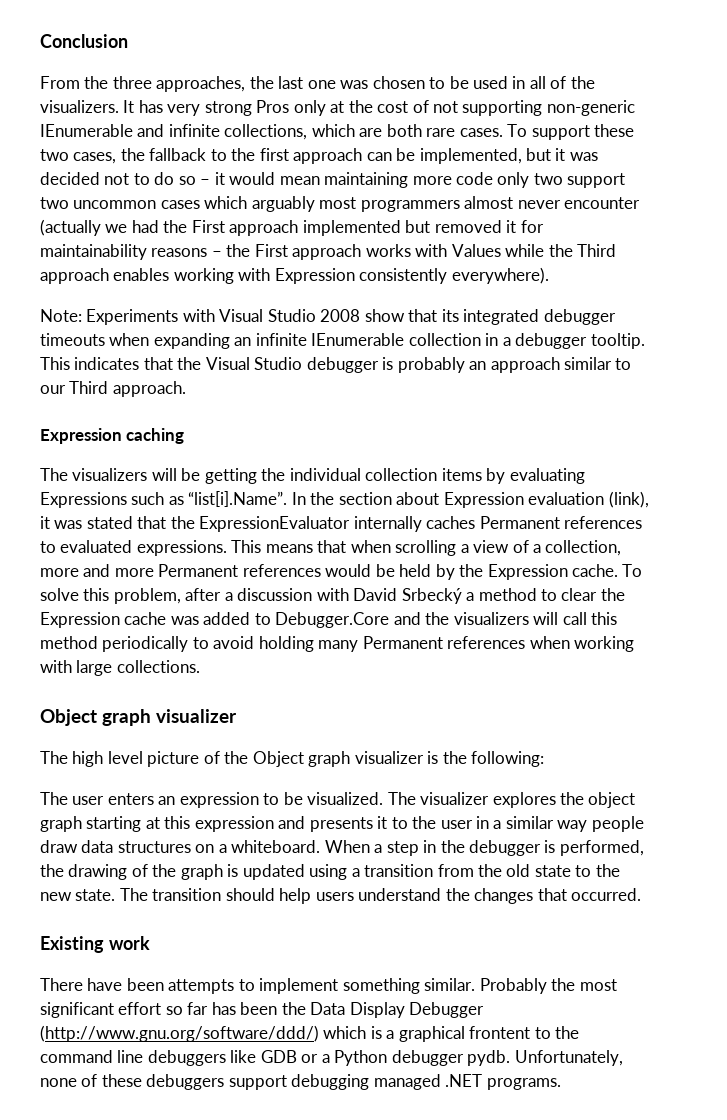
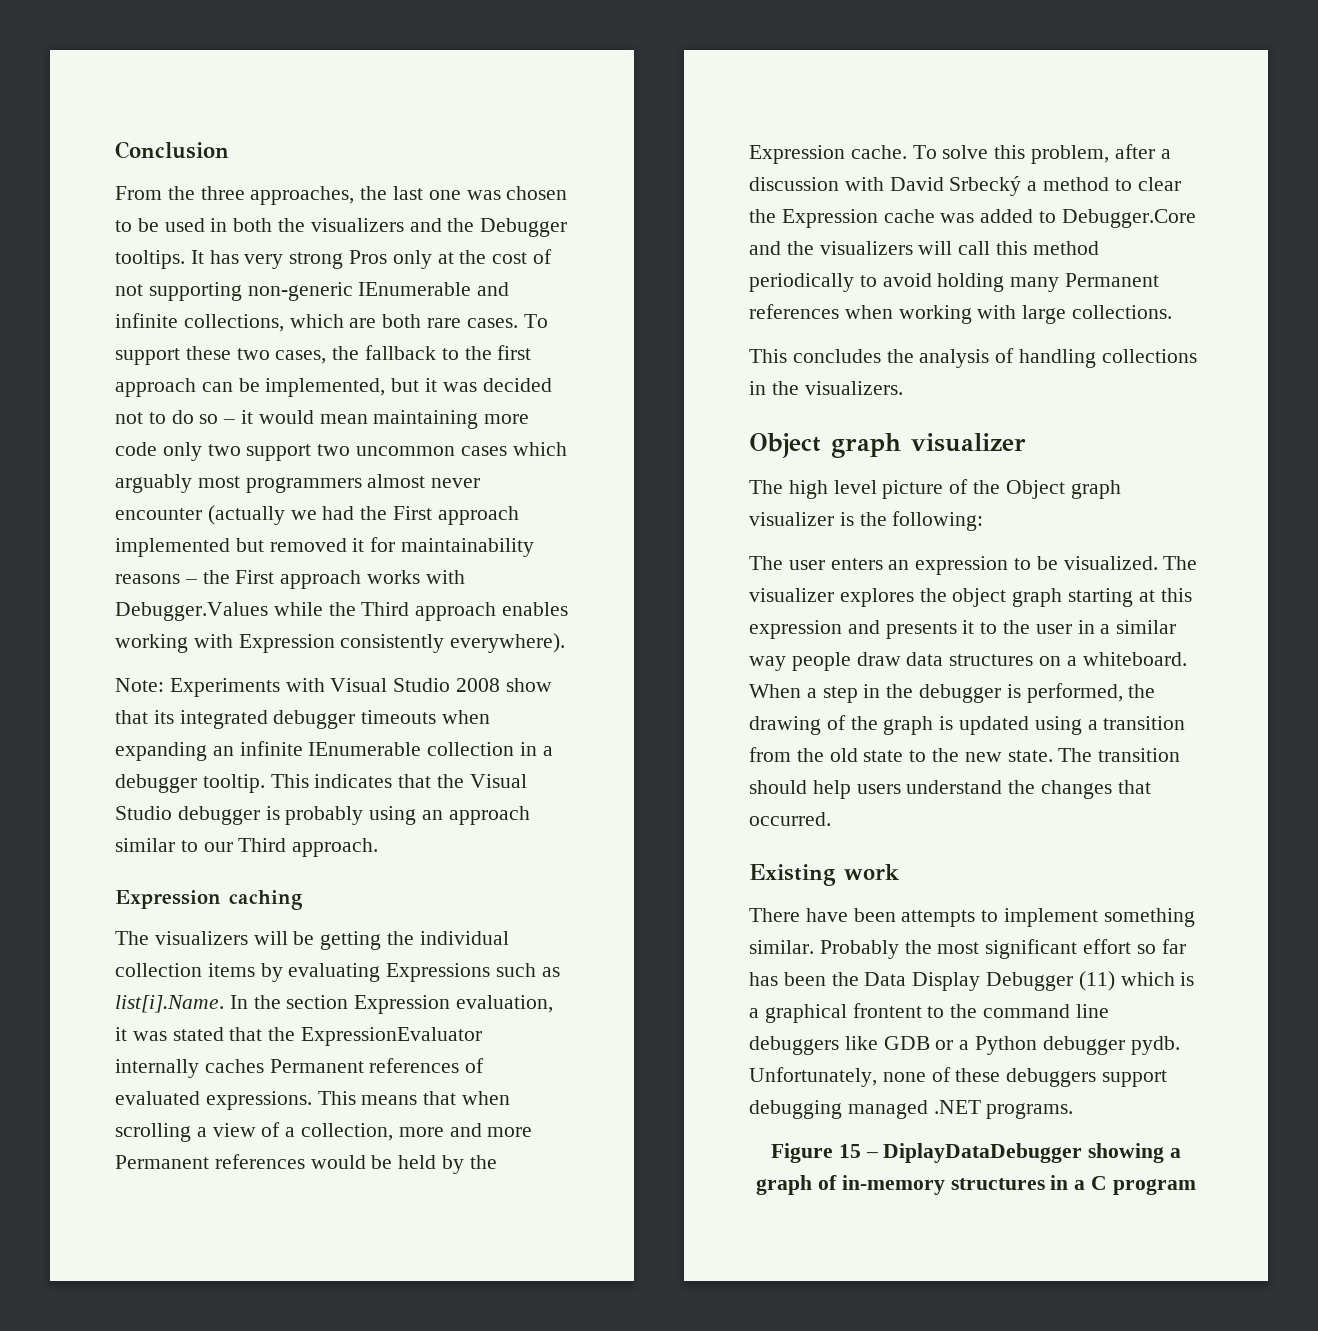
[529,76,595,89] [40,100,119,113] all of the visualizers. -> [233,218,568,237] [115,250,185,269] both the visualizers and the Debugger tooltips.
[451,244,501,257] Values -> [115,602,268,621] Debugger.Values
(465, 365) none -> [369,806,417,825] using
[188,491,288,507] “list[i].Name”. -> [115,995,224,1013] list[i].Name.
[396,491,649,508] about Expression evaluation (link), -> [354,995,554,1014] Expression evaluation,
[40,541,56,553] to -> [465,1058,485,1073] of
(200, 666) none -> [749,348,1197,368] [749,381,903,395] // This concludes the analysis of handling collections in the visualizers.
[40,1025,319,1042] (http://www.gnu.org/software/ddd/) -> [1078,971,1115,991] (11)
(561, 1084) none -> [770,1143,1182,1163] [756,1175,1196,1195] // Figure 15 – DiplayDataDebugger showing a graph of in-memory structures in a C program

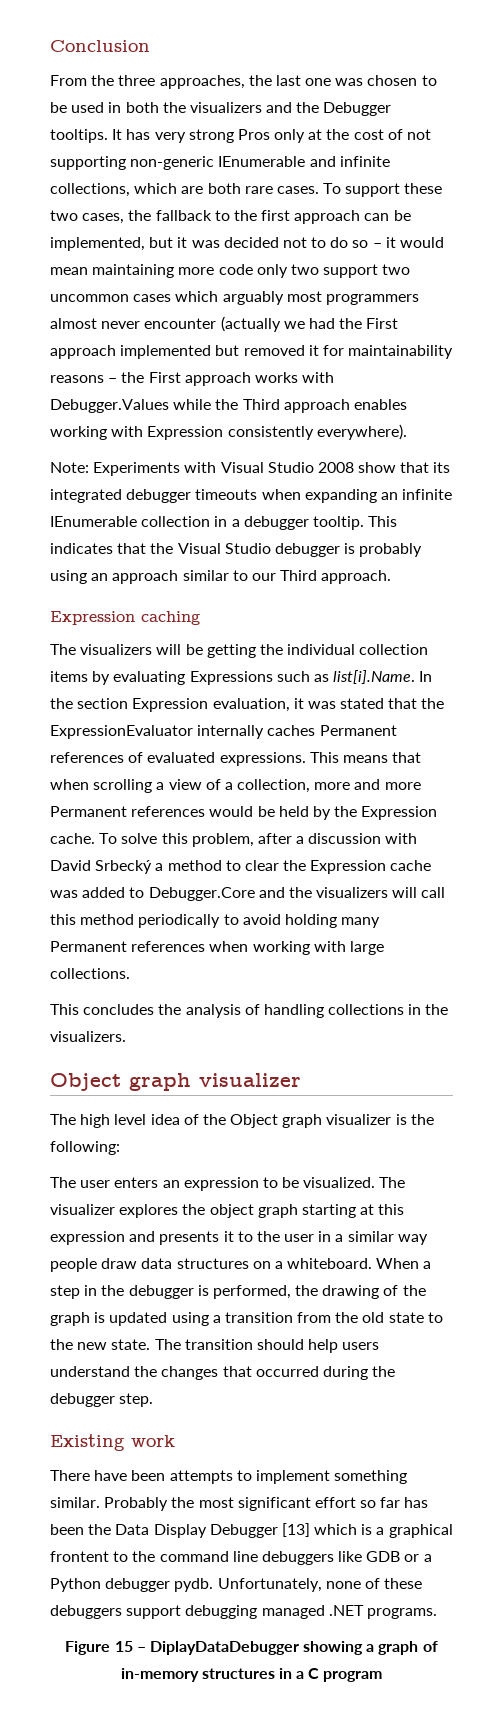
[882,480,944,499] picture -> [150,1114,180,1125] idea
[749,812,831,826] occurred. -> [255,1366,396,1380] [50,1393,154,1407] occurred during the debugger step.
[1078,971,1115,991] (11) -> [281,1523,310,1537] [13]

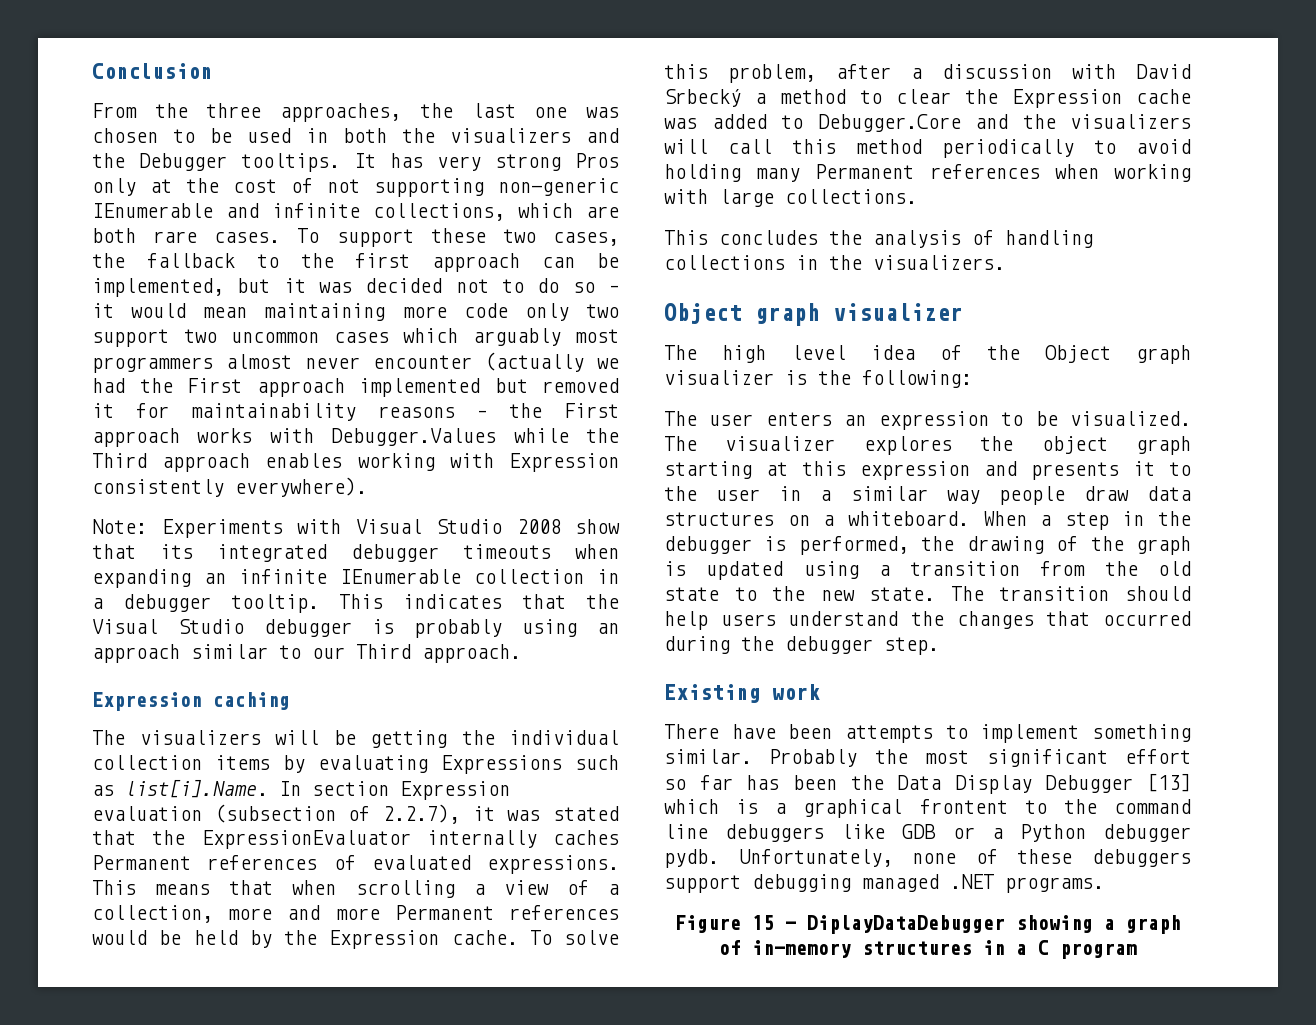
[50,698,73,709] the -> (301, 788) none
[212,698,290,712] evaluation, -> [92,804,461,824] evaluation (subsection of 2.2.7),

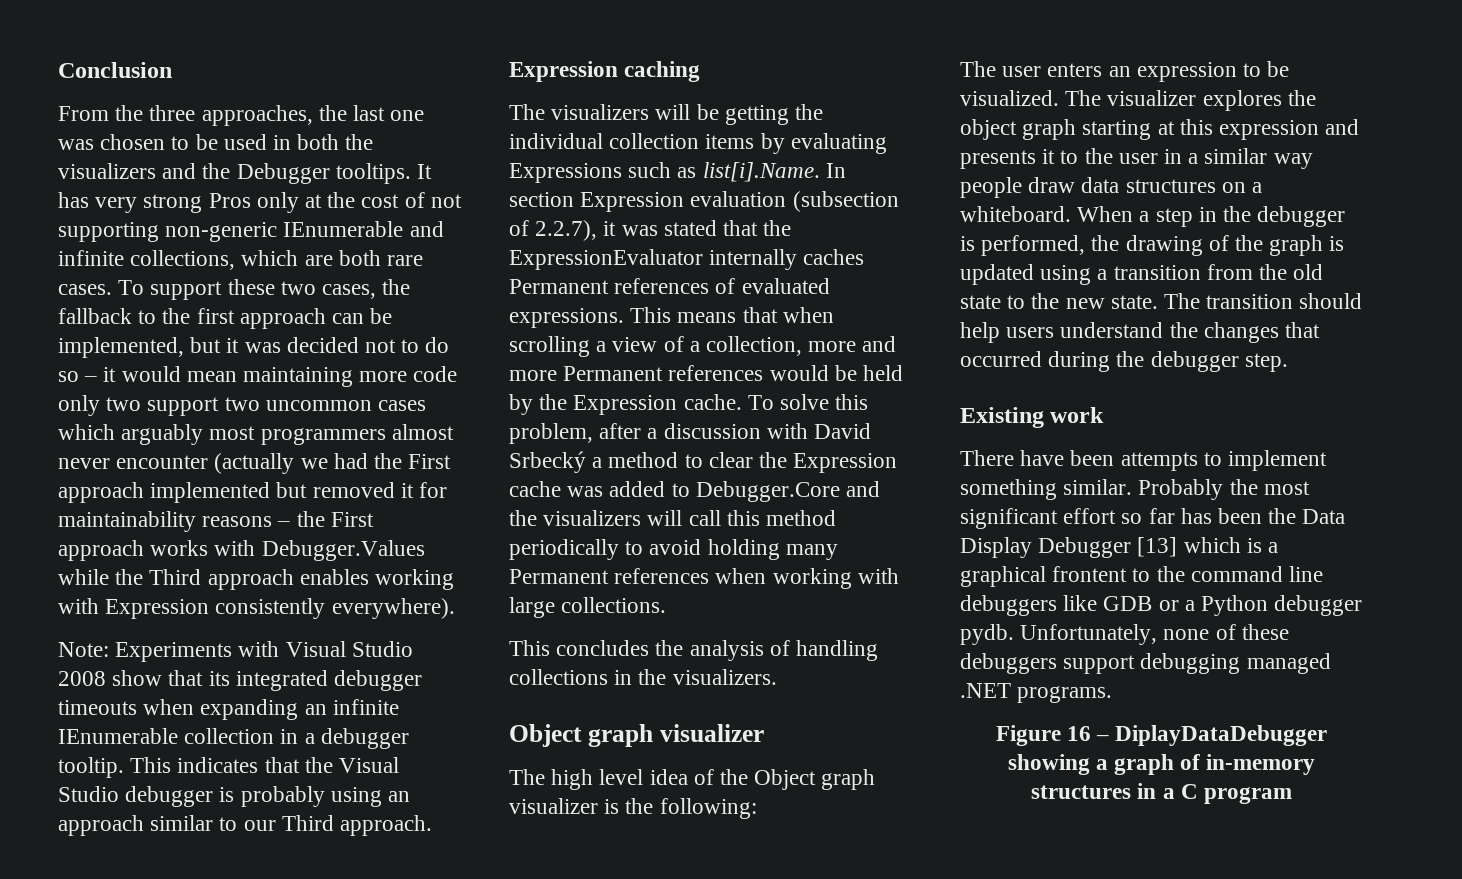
[751,915,774,930] 15 -> [1066,726,1091,741] 16

